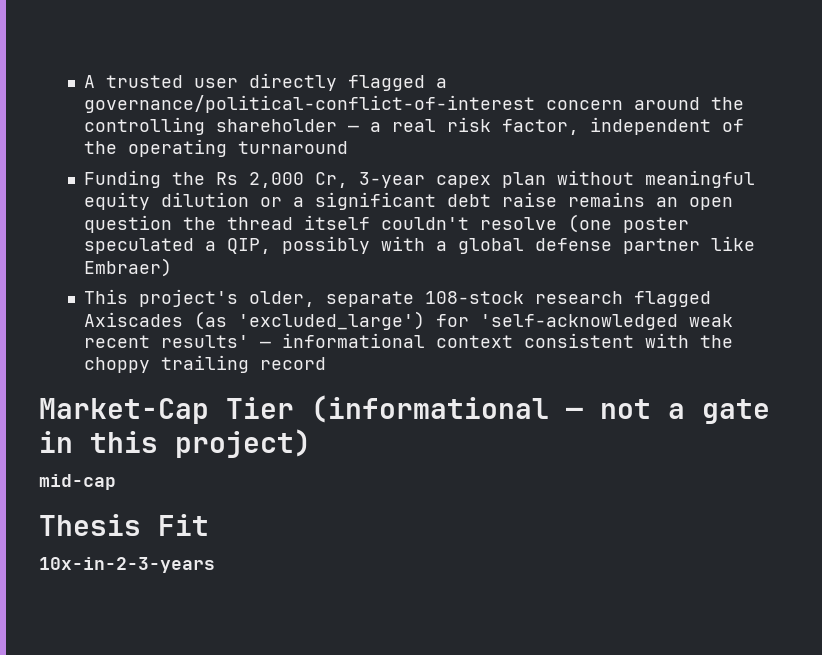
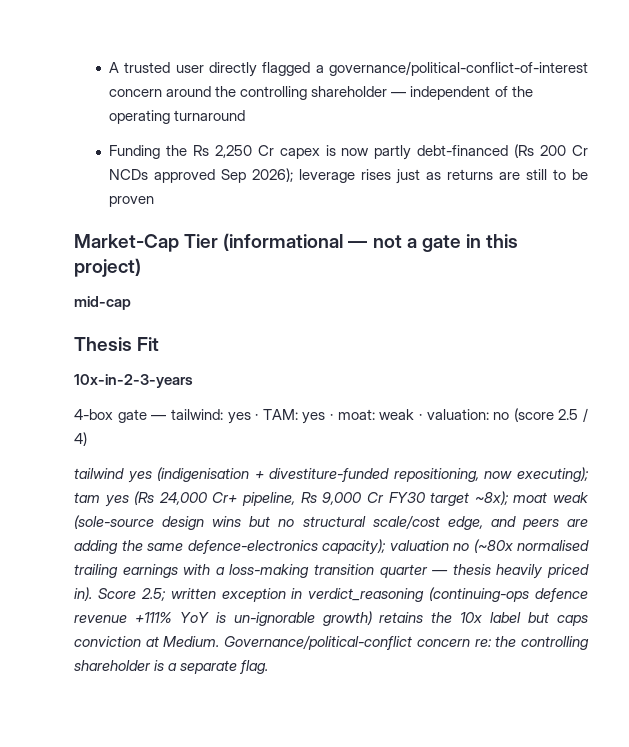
[370,117,580,135] a real risk factor, -> (407, 94) none
[249,170,756,188] [84,192,734,210] [84,214,690,233] [84,236,756,254] [84,258,173,277] [84,289,712,307] [84,311,734,330] [84,333,734,348] [84,355,327,373] 2,000 Cr, 3-year capex plan without meaningful equity dilution or a significant debt raise remains an open question the thread itself couldn't resolve (one poster speculated a QIP, possibly with a global defense partner like Embraer) // This project's older, separate 108-stock research flagged Axiscades (as 'excluded_large') for 'self-acknowledged weak recent results' — informational context consistent with the choppy trailing record -> [214,144,589,160] [109,168,588,184] [109,196,155,207] 2,250 Cr capex is now partly debt-financed (Rs 200 Cr NCDs approved Sep 2026); leverage rises just as returns are still to be proven
(215, 565) none -> [74,408,588,424] [74,432,87,446] [74,467,589,483] [74,491,590,507] [74,515,589,530] [74,539,589,555] [74,564,590,579] [74,587,588,602] [74,611,589,626] [74,635,589,650] [74,660,269,674] // 4-box gate — tailwind: yes · TAM: yes · moat: weak · valuation: no (score 2.5 / 4) // tailwind yes (indigenisation + divestiture-funded repositioning, now executing); tam yes (Rs 24,000 Cr+ pipeline, Rs 9,000 Cr FY30 target ~8x); moat weak (sole-source design wins but no structural scale/cost edge, and peers are adding the same defence-electronics capacity); valuation no (~80x normalised trailing earnings with a loss-making transition quarter — thesis heavily priced in). Score 2.5; written exception in verdict_reasoning (continuing-ops defence revenue +111% YoY is un-ignorable growth) retains the 10x label but caps conviction at Medium. Governance/political-conflict concern re: the controlling shareholder is a separate flag.

